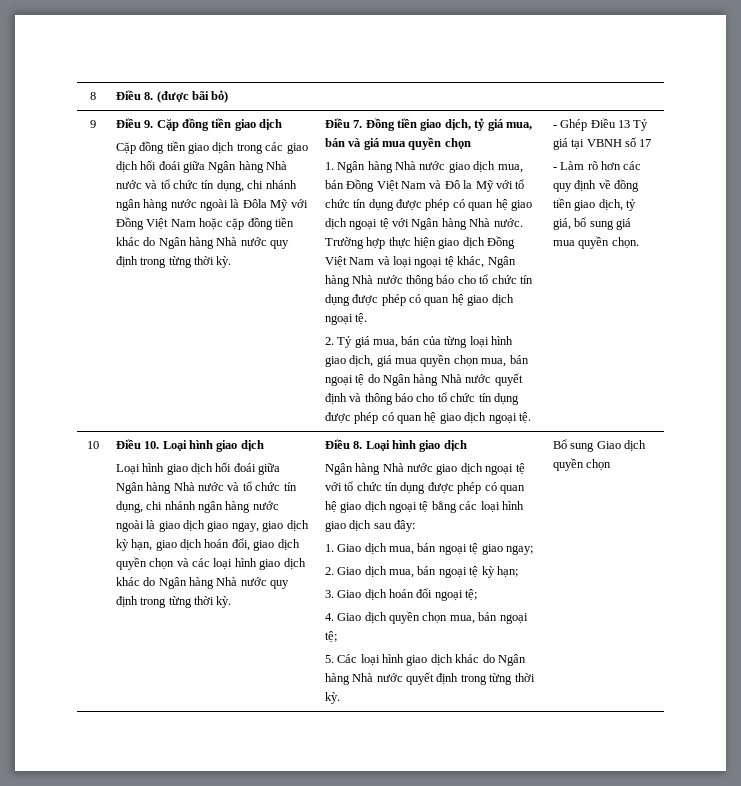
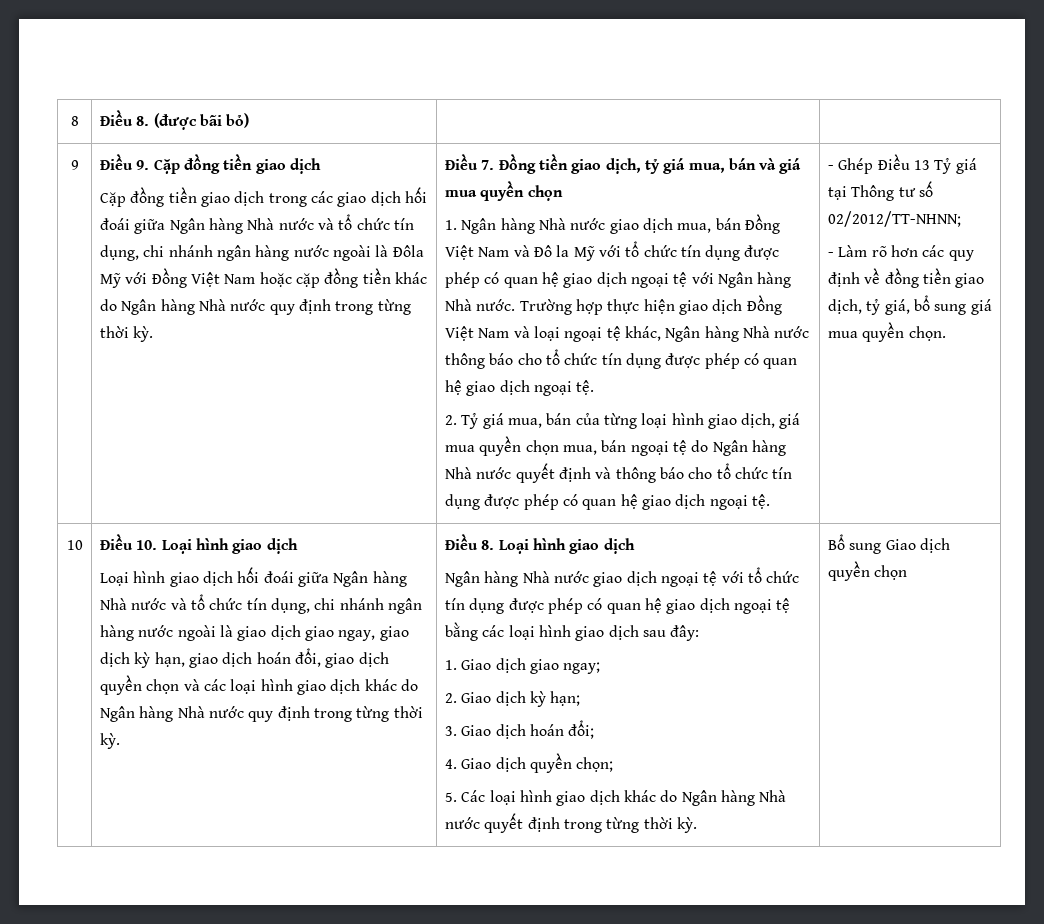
[586,137,652,147] VBNH số 17 -> [851,181,933,201] [827,211,961,227] Thông tư số 02/2012/TT-NHNN;
[389,543,479,555] mua, bán ngoại tệ -> (526, 665) none
[389,566,479,578] mua, bán ngoại tệ -> (526, 698) none
[416,588,478,601] đổi ngoại tệ; -> [568,720,595,739] đổi;
[422,612,528,624] [324,631,337,643] chọn mua, bán ngoại tệ; -> [576,757,614,772] chọn;

